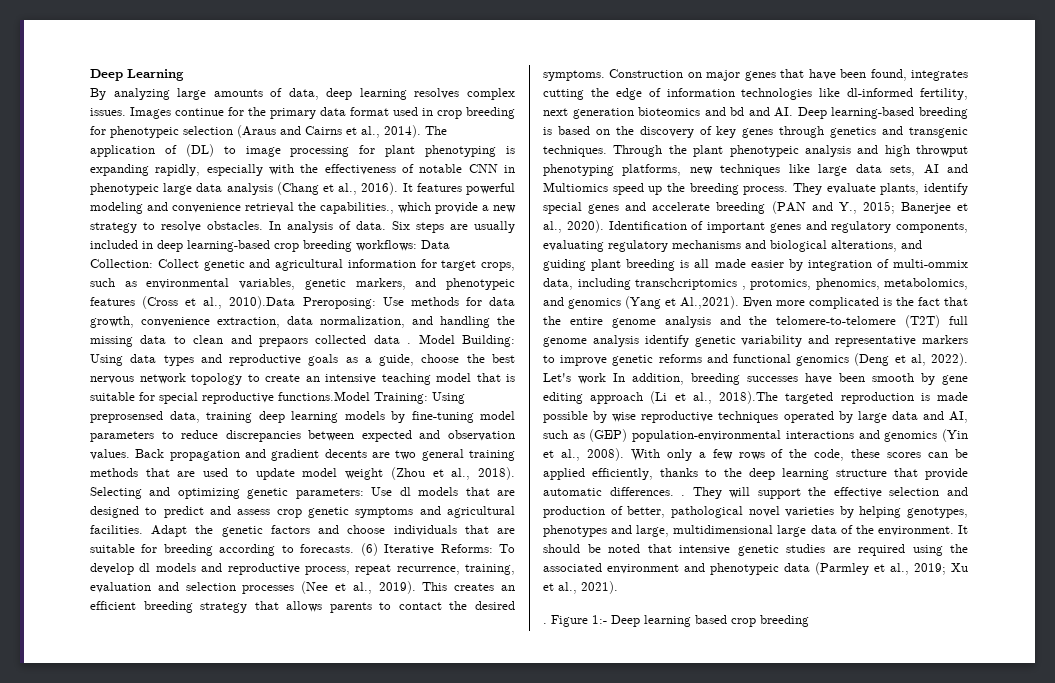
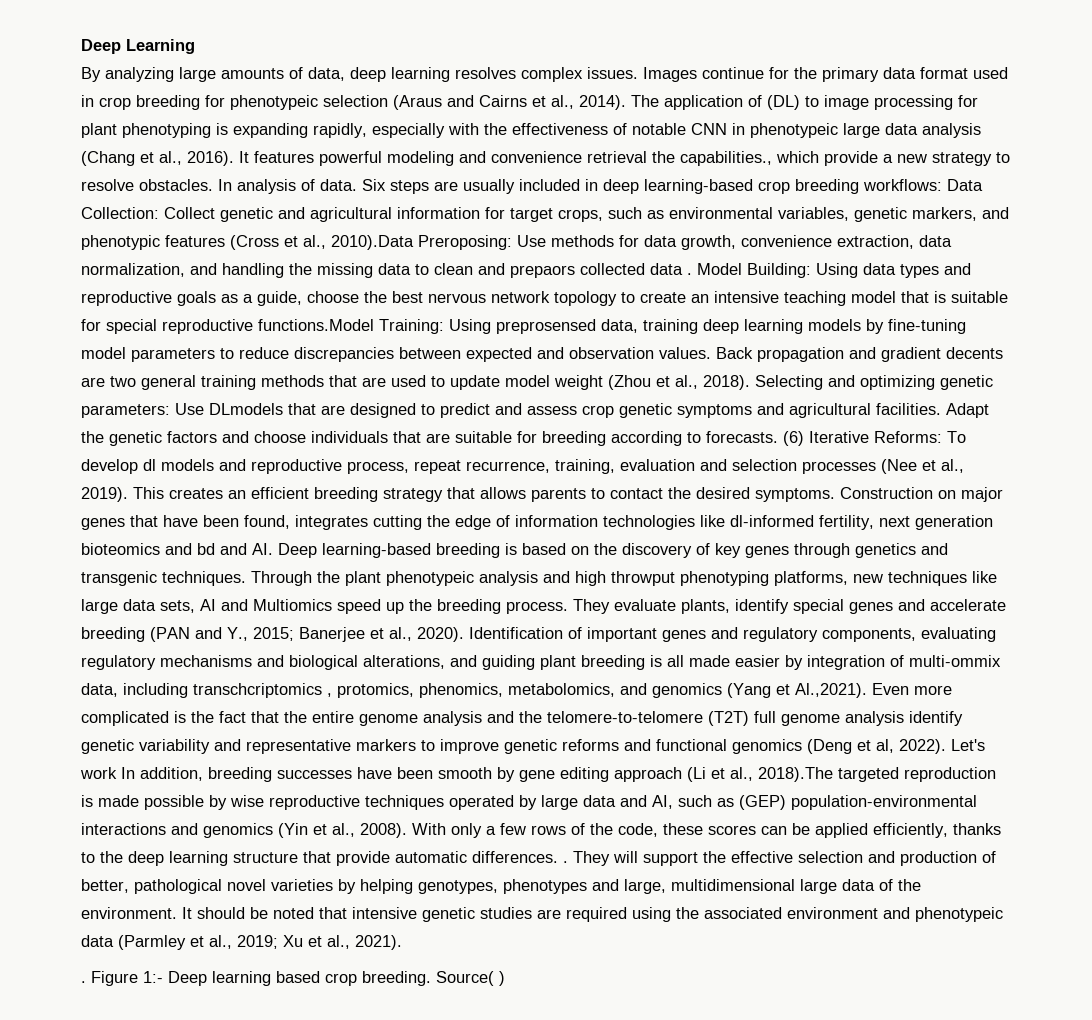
[446,278,515,290] phenotypeic -> [81,235,160,250] phenotypic
[399,487,459,496] dl models -> [209,403,283,415] DLmodels
[760,615,809,627] breeding -> [362,971,505,986] breeding. Source( )

